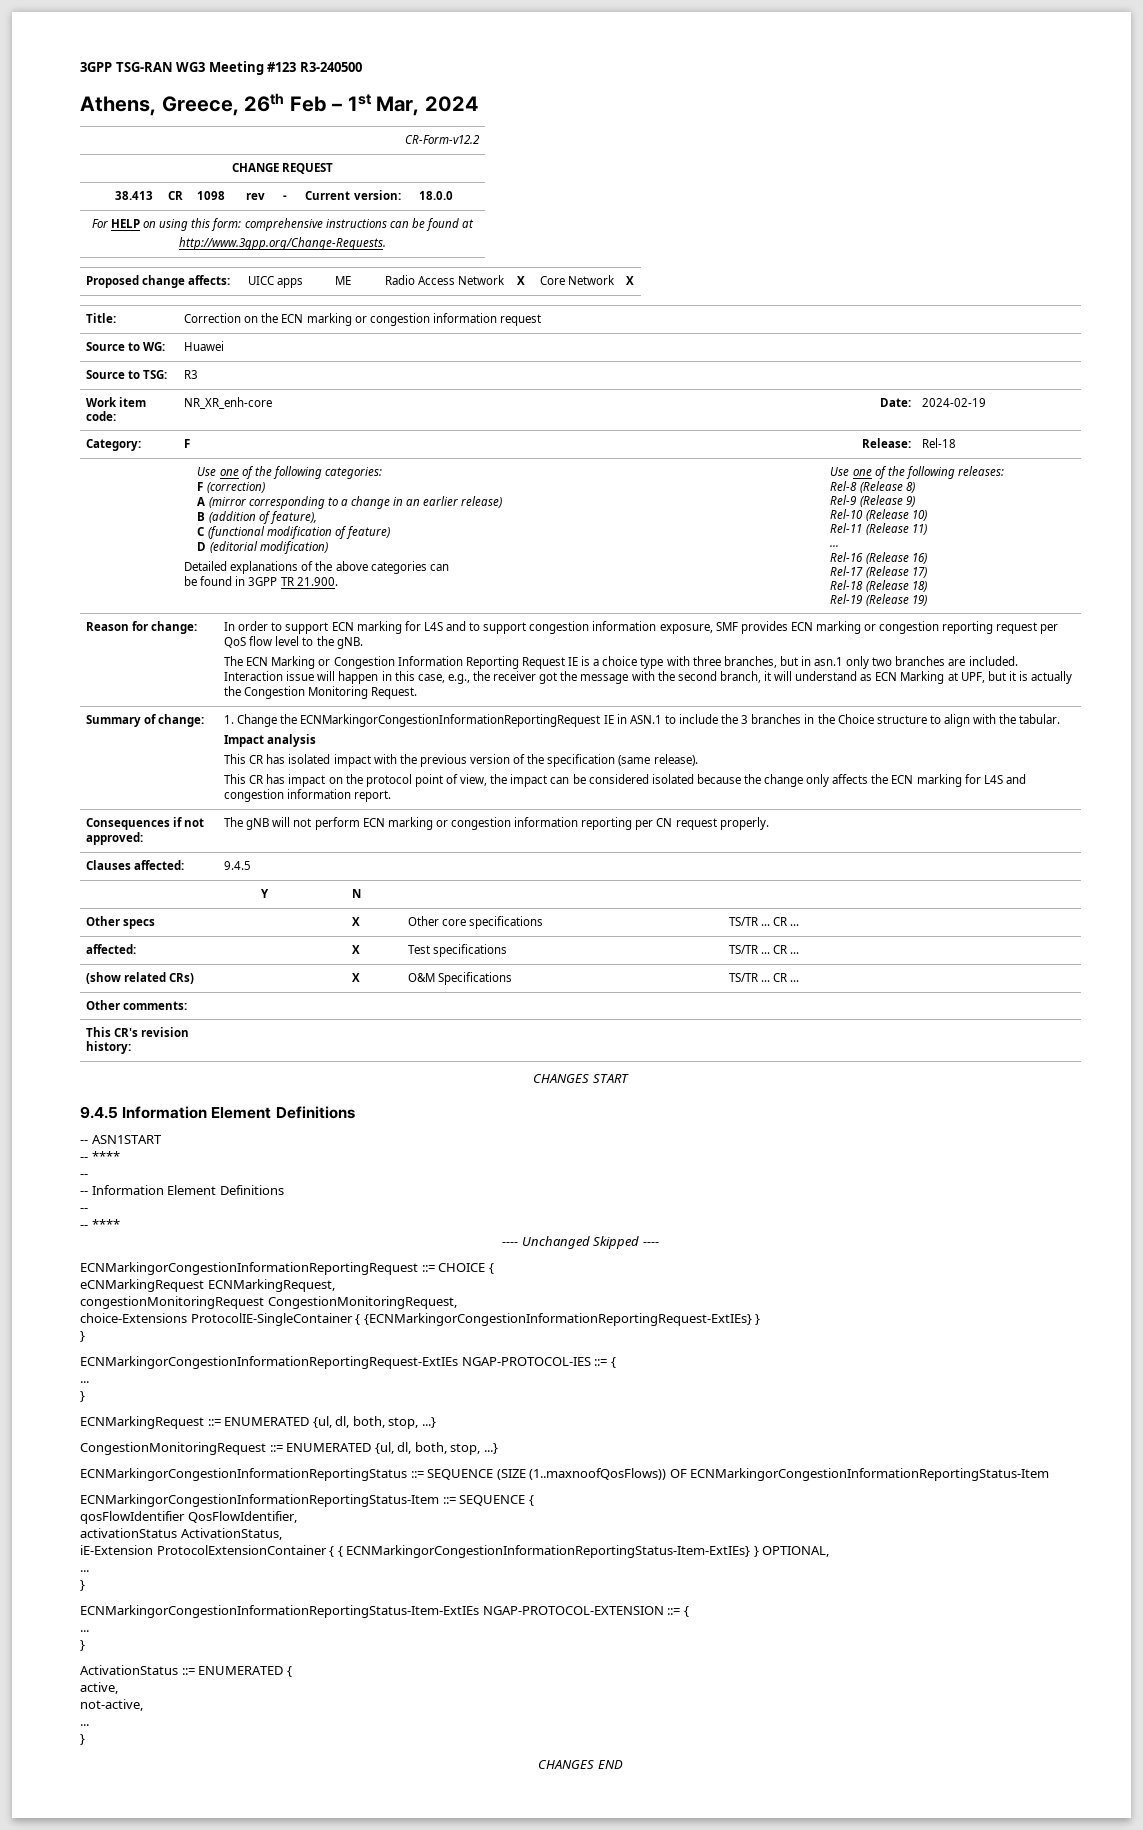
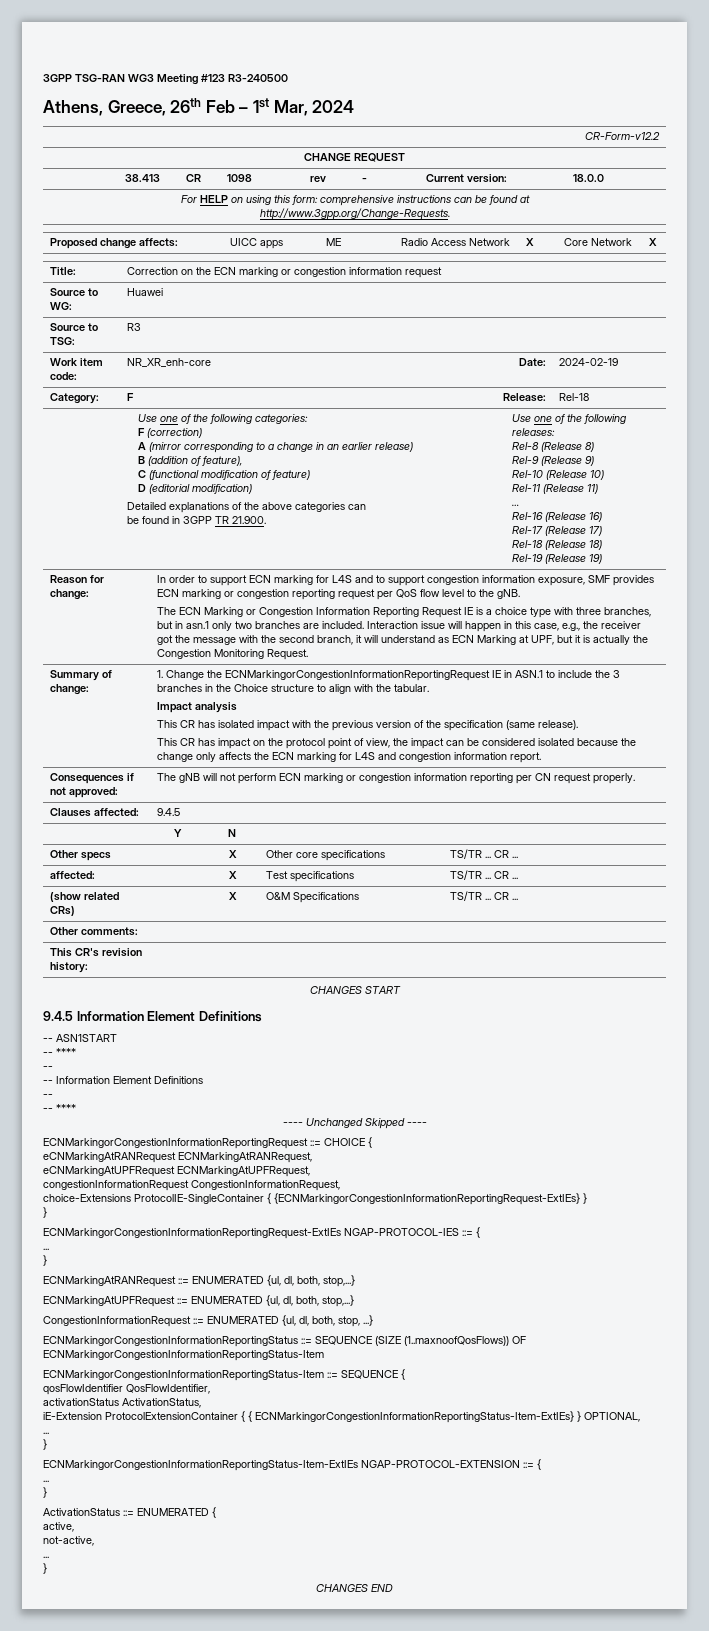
[80,1279,335,1292] [80,1296,457,1309] eCNMarkingRequest ECNMarkingRequest, // congestionMonitoringRequest CongestionMonitoringRequest, -> [43,1152,312,1163] [43,1166,310,1177] [43,1180,340,1191] eCNMarkingAtRANRequest ECNMarkingAtRANRequest, // eCNMarkingAtUPFRequest ECNMarkingAtUPFRequest, // congestionInformationRequest CongestionInformationRequest,
[80,1416,436,1429] [80,1442,266,1455] ECNMarkingRequest ::= ENUMERATED {ul, dl, both, stop, ...} // CongestionMonitoringRequest -> [43,1275,355,1287] [43,1295,354,1307] [43,1316,191,1327] ECNMarkingAtRANRequest ::= ENUMERATED {ul, dl, both, stop,...} // ECNMarkingAtUPFRequest ::= ENUMERATED {ul, dl, both, stop,...} // CongestionInformationRequest

